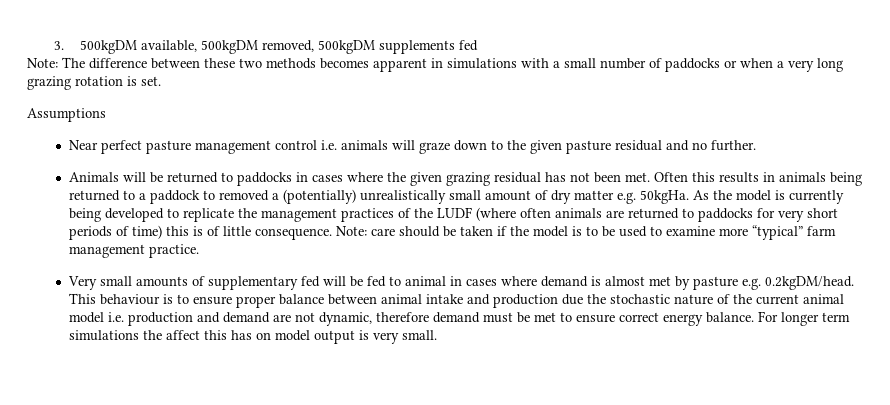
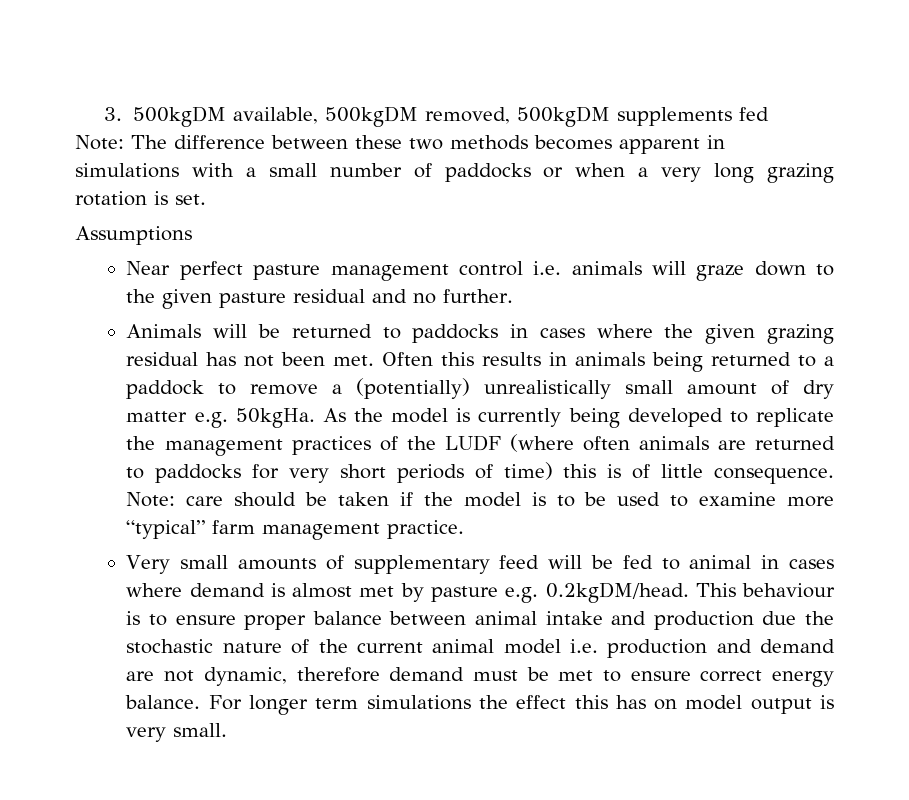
[219,190,270,201] removed -> [250,384,319,395] remove
[301,276,321,287] fed -> [499,555,540,569] feed
[166,330,201,340] affect -> [516,695,567,709] effect

